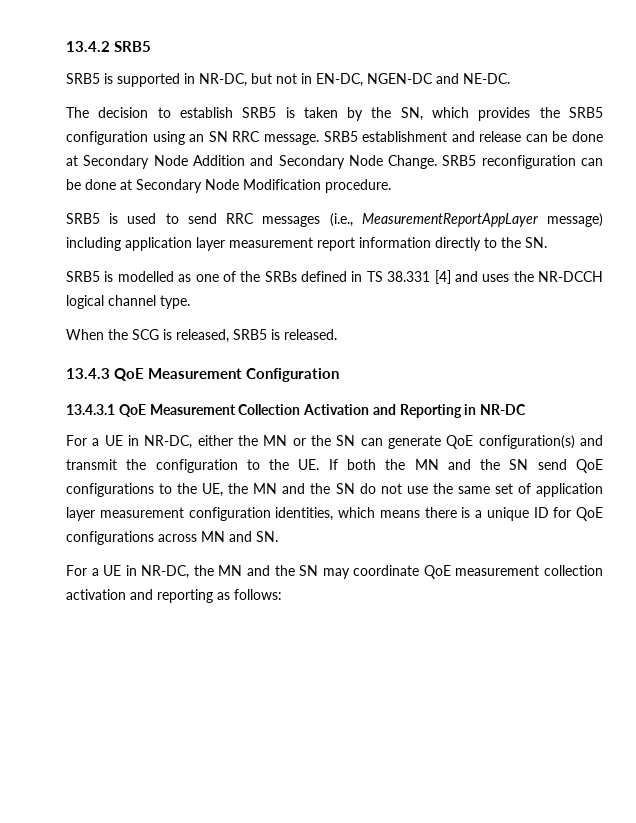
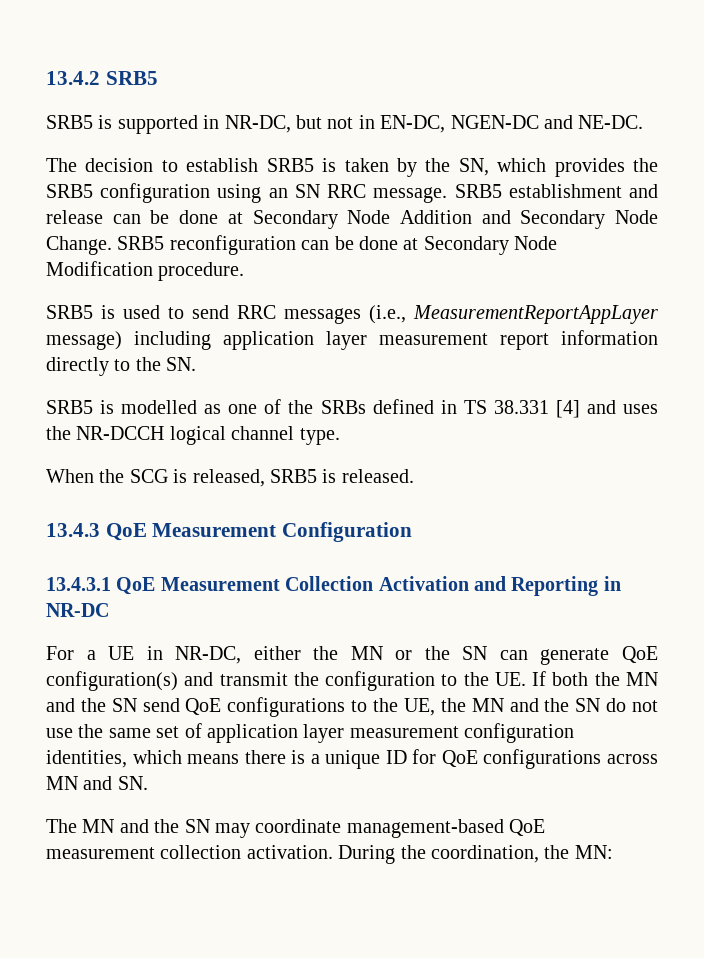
[66,565,214,579] For a UE in NR-DC, the -> [46,819,77,833] The
(420, 570) none -> [346,819,504,838] management-based
[66,589,282,603] activation and reporting as follows: -> [246,845,613,864] activation. During the coordination, the MN:

